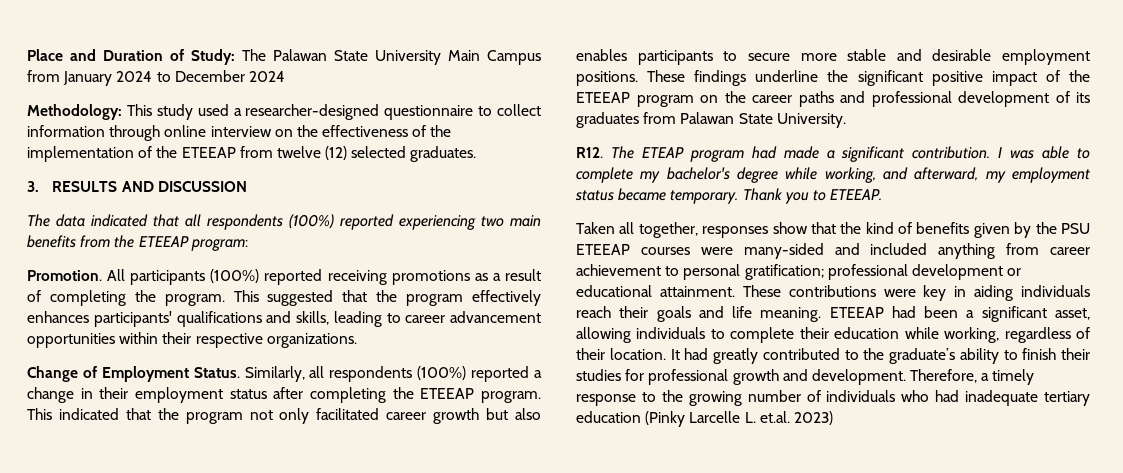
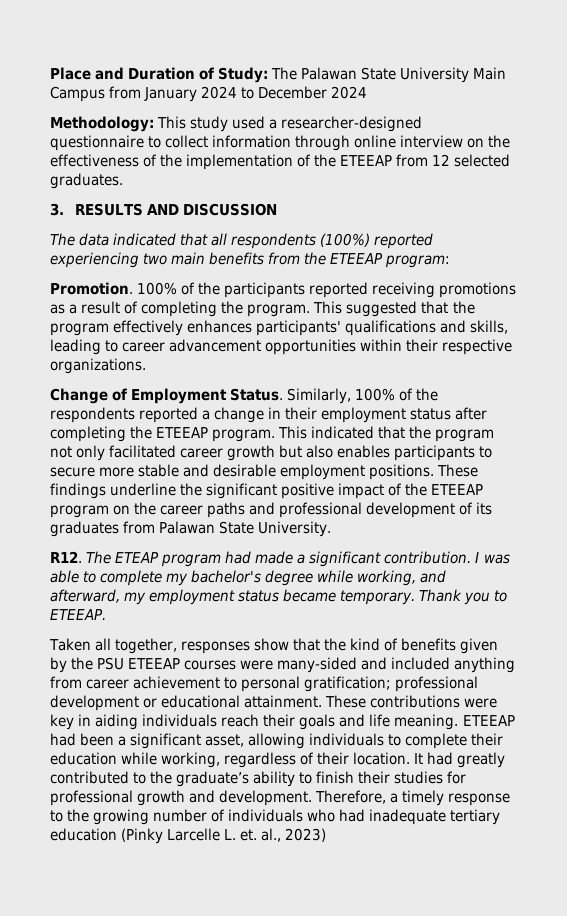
[276,146,348,160] twelve (12) -> [432,154,451,166] 12
[107,269,260,285] All participants (100%) -> [137,282,306,298] 100% of the participants
[309,366,467,382] all respondents (100%) -> [355,388,439,401] [50,407,135,423] 100% of the respondents
[759,411,790,423] et.al. -> [240,828,282,842] et. al.,

